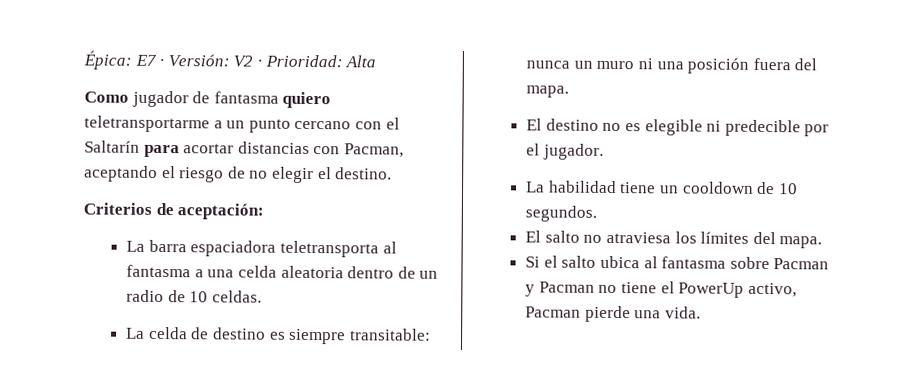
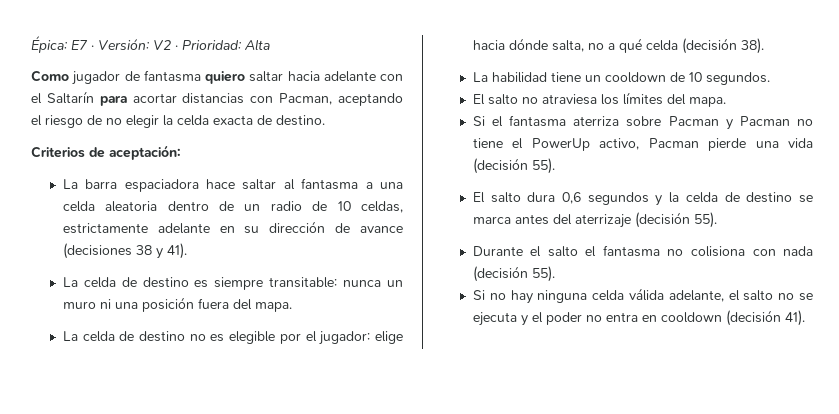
[84,115,352,133] teletransportarme a un punto cercano -> [249,71,376,82] saltar hacia adelante
[317,167,332,180] el -> [163,115,272,126] la celda exacta de
[279,240,379,258] teletransporta -> [206,179,277,190] hace saltar
[211,290,262,303] celdas. -> [361,201,404,213] [62,221,403,234] [62,243,187,259] celdas, estrictamente adelante en su dirección de avance (decisiones 38 y 41).
[526,118,543,131] El -> [62,331,135,342] La celda de
[706,119,830,137] [526,143,604,160] ni predecible por el jugador. -> [279,331,403,345] [472,38,764,54] por el jugador: elige hacia dónde salta, no a qué celda (decisión 38).
[561,255,727,269] salto ubica al fantasma -> [509,115,620,127] fantasma aterriza
[664,306,701,319] vida. -> [788,138,813,148] [472,158,555,174] [472,192,813,206] [472,212,717,228] [472,245,813,257] [472,266,555,282] [472,288,813,304] [472,310,805,326] vida (decisión 55). // El salto dura 0,6 segundos y la celda de destino se marca antes del aterrizaje (decisión 55). // Durante el salto el fantasma no colisiona con nada (decisión 55). // Si no hay ninguna celda válida adelante, el salto no se ejecuta y el poder no entra en cooldown (decisión 41).

